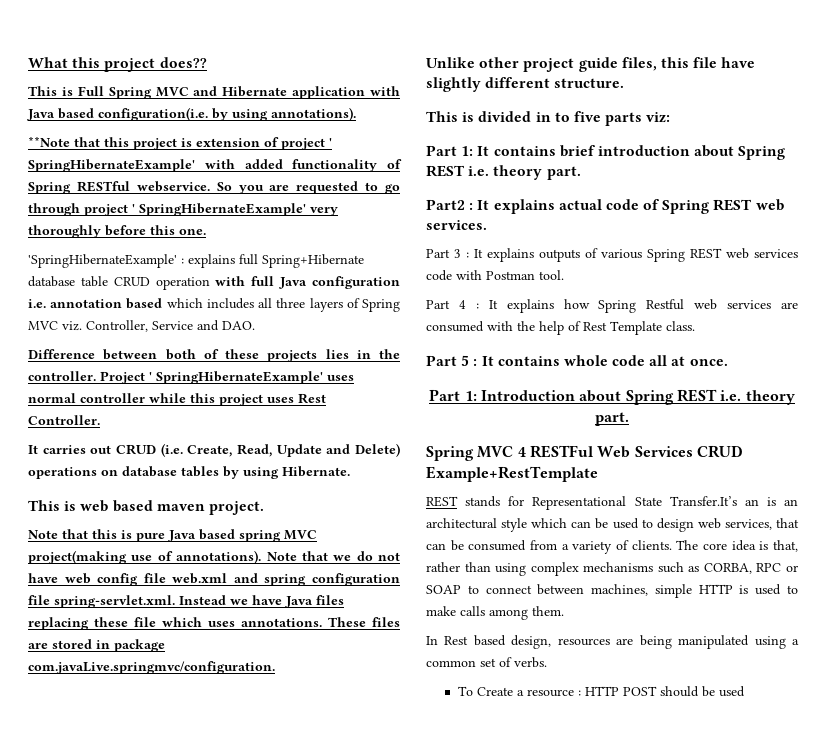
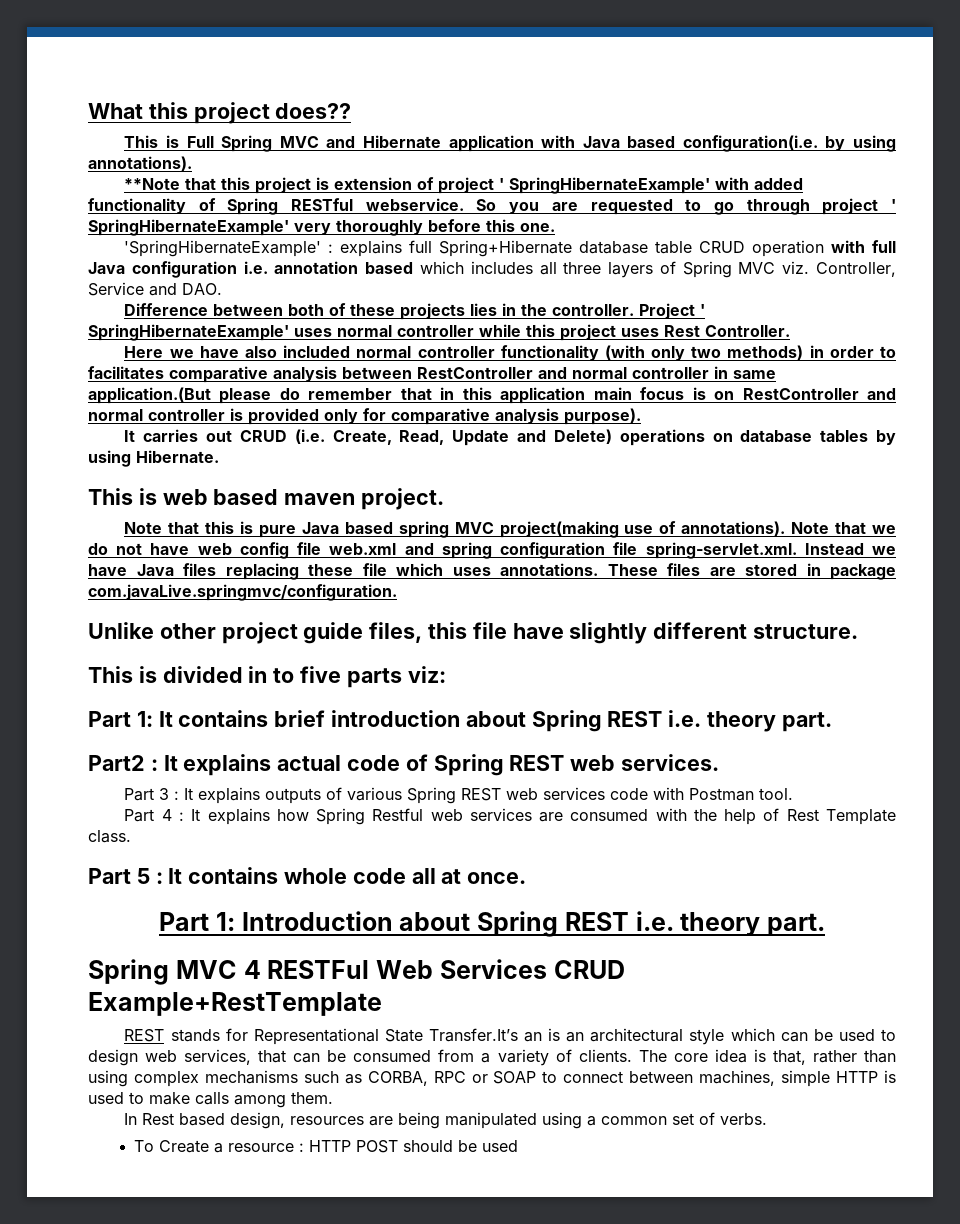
(100, 420) none -> [124,345,897,361] [88,366,776,383] [88,387,896,404] [88,408,641,425] // Here we have also included normal controller functionality (with only two methods) in order to facilitates comparative analysis between RestController and normal controller in same application.(But please do remember that in this application main focus is on RestController and normal controller is provided only for comparative analysis purpose).

